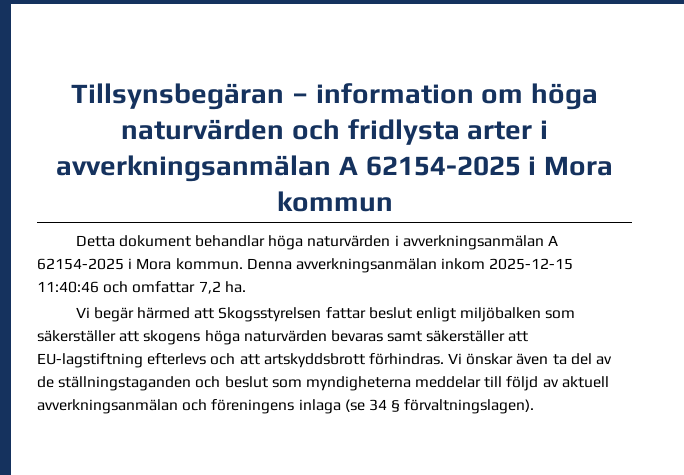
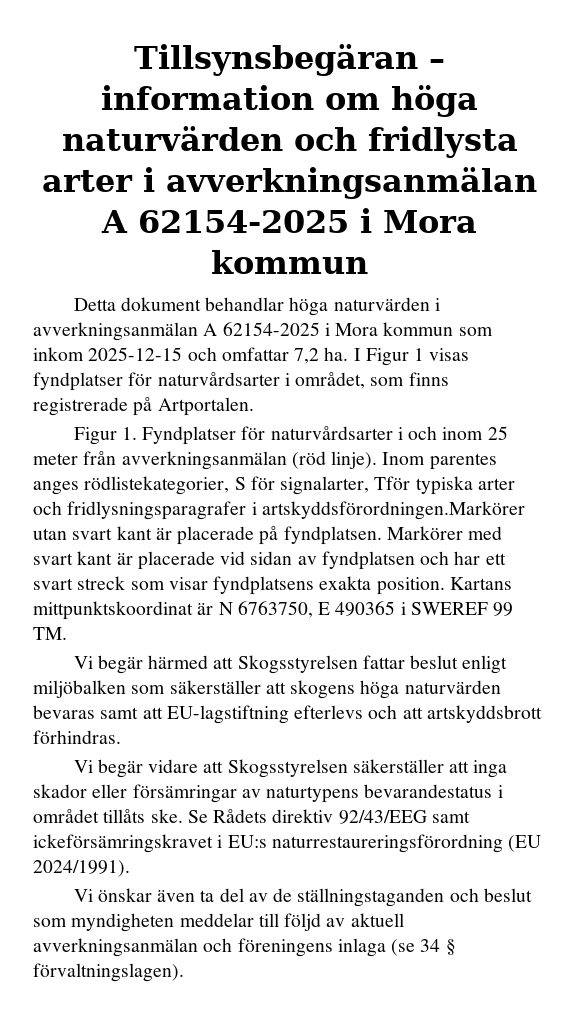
[175,258,437,273] kommun. Denna avverkningsanmälan -> [383,322,493,336] kommun som
[37,281,99,293] 11:40:46 -> (183, 354) none
(246, 287) none -> [353,348,470,366] [33,372,449,391] [33,397,254,416] [73,426,508,445] [33,451,497,470] [33,476,515,495] [33,501,525,520] [33,526,503,545] [33,551,506,570] [33,576,512,595] [33,601,514,620] [33,627,67,640] I Figur 1 visas fyndplatser för naturvårdsarter i området, som finns registrerade på Artportalen. // Figur 1. Fyndplatser för naturvårdsarter i och inom 25 meter från avverkningsanmälan (röd linje). Inom parentes anges rödlistekategorier, S för signalarter, Tför typiska arter och fridlysningsparagrafer i artskyddsförordningen.Markörer utan svart kant är placerade på fyndplatsen. Markörer med svart kant är placerade vid sidan av fyndplatsen och har ett svart streck som visar fyndplatsens exakta position. Kartans mittpunktskoordinat är N 6763750, E 490365 i SWEREF 99 TM.
[426,330,506,342] säkerställer -> (139, 713) none
(444, 359) none -> [73,759,508,778] [33,784,503,803] [33,809,470,824] [33,834,542,853] [33,860,130,877] // Vi begär vidare att Skogsstyrelsen säkerställer att inga skador eller försämringar av naturtypens bevarandestatus i området tillåts ske. Se Rådets direktiv 92/43/EEG samt ickeförsämringskravet i EU:s naturrestaureringsförordning (EU 2024/1991). //
[305,376,411,391] myndigheterna -> [71,913,175,932] myndigheten

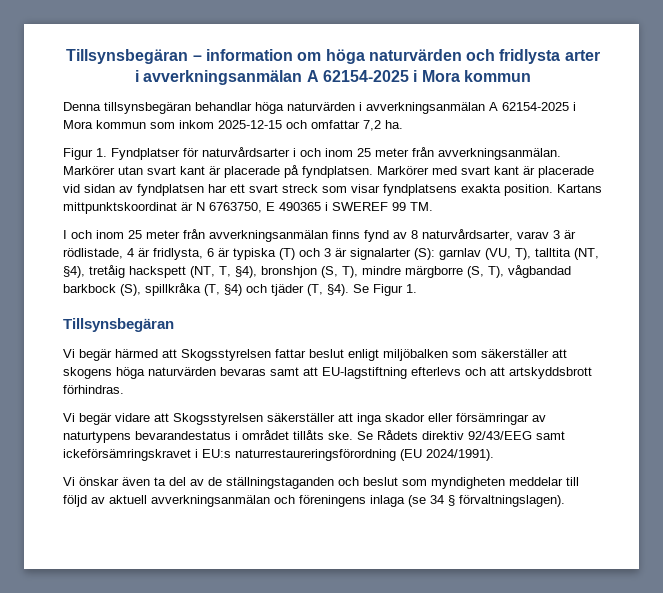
[73,297,201,311] Detta dokument -> [63,102,191,114] Denna tillsynsbegäran
[353,348,470,366] [33,372,449,391] [33,397,254,416] I Figur 1 visas fyndplatser för naturvårdsarter i området, som finns registrerade på Artportalen. -> (403, 124) none
[121,451,497,470] [33,476,515,495] [33,501,525,520] avverkningsanmälan (röd linje). Inom parentes anges rödlistekategorier, S för signalarter, Tför typiska arter och fridlysningsparagrafer i artskyddsförordningen.Markörer -> [438,148,561,160] [63,166,115,175] avverkningsanmälan. Markörer
[420,551,450,565] och -> (204, 190) none
(67, 633) none -> [63,229,576,242] [63,248,599,260] [63,265,571,278] [63,283,417,296] [63,318,174,332] // I och inom 25 meter från avverkningsanmälan finns fynd av 8 naturvårdsarter, varav 3 är rödlistade, 4 är fridlysta, 6 är typiska (T) och 3 är signalarter (S): garnlav (VU, T), talltita (NT, §4), tretåig hackspett (NT, T, §4), bronshjon (S, T), mindre märgborre (S, T), vågbandad barkbock (S), spillkråka (T, §4) och tjäder (T, §4). Se Figur 1. // Tillsynsbegäran

